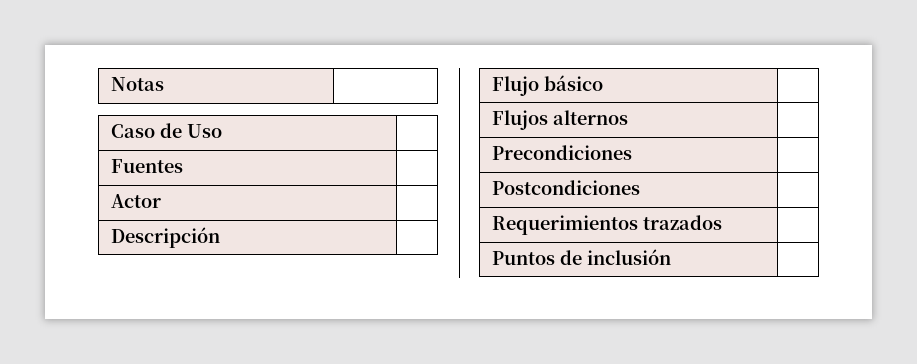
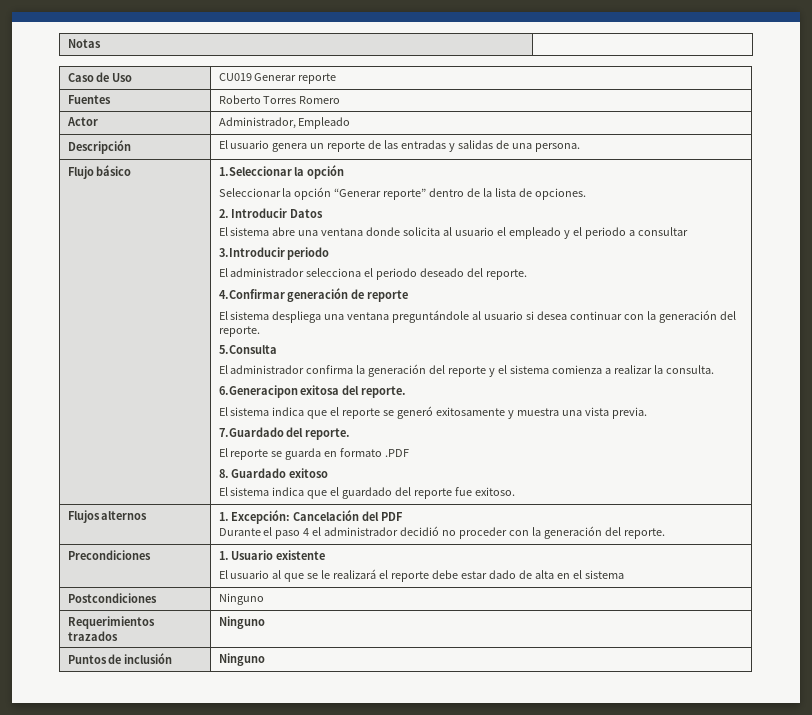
[111,159,184,173] // Fuentes | -> [218,73,337,84] [67,95,111,104] [218,95,341,104] CU019 Generar reporte // Fuentes | Roberto Torres Romero
(162, 201) none -> [218,117,351,129] Administrador, Empleado
[492,75,604,96] [492,110,629,130] [492,145,633,160] // Flujo básico | // Flujos alternos | // Precondiciones | -> [218,140,581,152] [67,165,132,179] [218,165,345,179] [218,187,587,200] [218,208,324,218] [218,227,689,239] [218,247,330,260] [218,268,528,280] [218,288,409,302] [218,310,737,323] [218,326,260,337] [218,345,277,354] [218,364,715,377] [218,385,407,398] [218,406,648,419] [218,427,351,440] [218,448,410,460] [218,468,329,478] [218,487,516,499] [67,510,148,523] [218,510,404,524] [218,526,666,539] [67,550,151,560] [218,550,326,560] [218,569,625,582] El usuario genera un reporte de las entradas y salidas de una persona. // Flujo básico | 1.Seleccionar la opción // Seleccionar la opción “Generar reporte” dentro de la lista de opciones. // 2. Introducir Datos // El sistema abre una ventana donde solicita al usuario el empleado y el periodo a consultar // 3.Introducir periodo // El administrador selecciona el periodo deseado del reporte. // 4.Confirmar generación de reporte // El sistema despliega una ventana preguntándole al usuario si desea continuar con la generación del reporte. // 5.Consulta // El administrador confirma la generación del reporte y el sistema comienza a realizar la consulta. // 6.Generacipon exitosa del reporte. // El sistema indica que el reporte se generó exitosamente y muestra una vista previa. // 7.Guardado del reporte. // El reporte se guarda en formato .PDF // 8. Guardado exitoso // El sistema indica que el guardado del reporte fue exitoso. // Flujos alternos | 1. Excepción: Cancelación del PDF // Durante el paso 4 el administrador decidió no proceder con la generación del reporte. // Precondiciones | 1. Usuario existente // El usuario al que se le realizará el reporte debe estar dado de alta en el sistema
(641, 187) none -> [218,593,264,605] Ninguno
(723, 222) none -> [218,616,265,629] Ninguno
(672, 257) none -> [218,653,265,666] Ninguno

